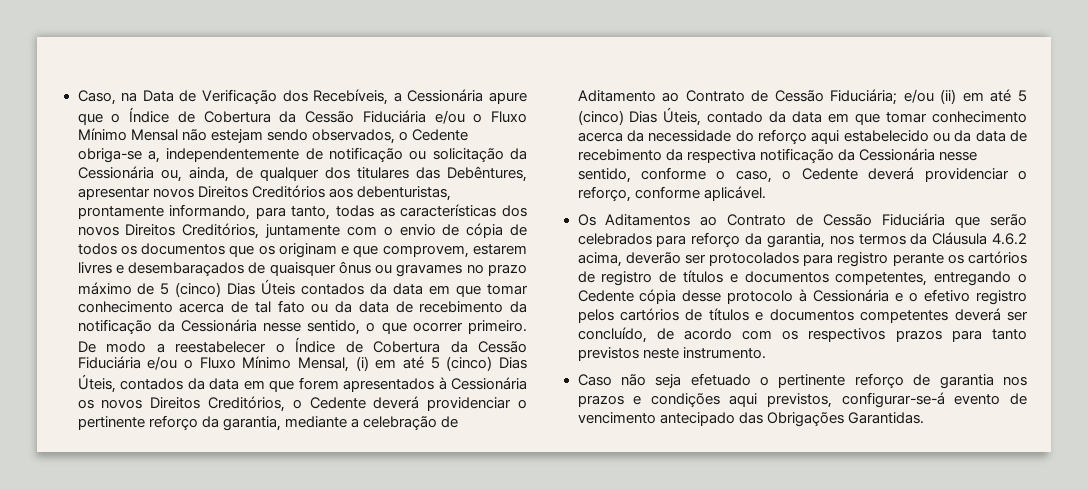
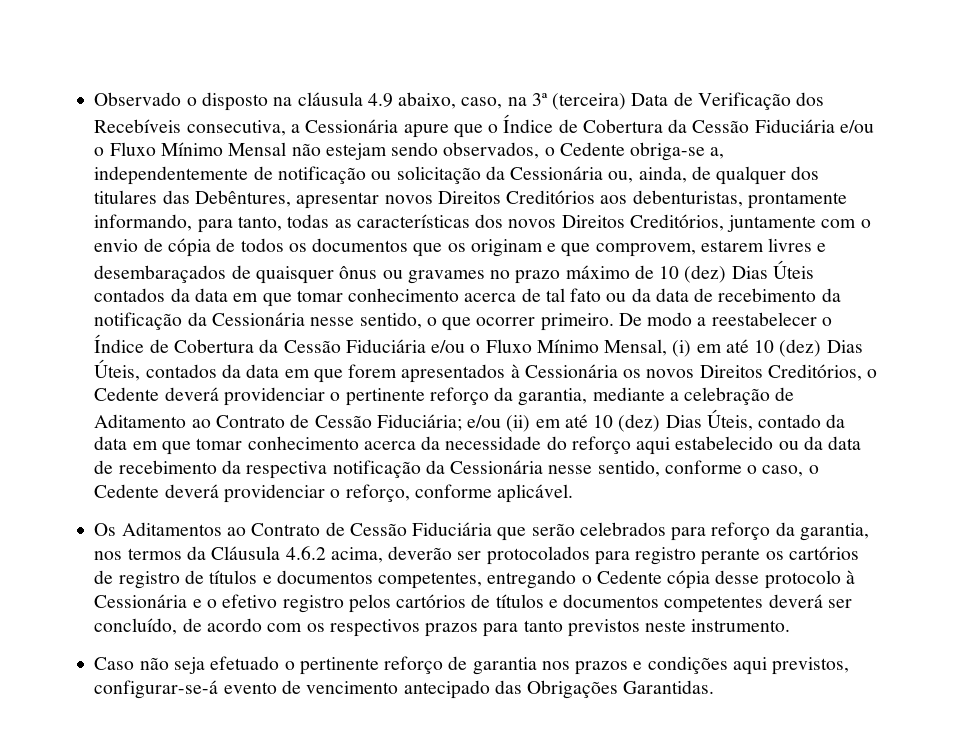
[77,90,138,105] Caso, na -> [94,92,627,111] Observado o disposto na cláusula 4.9 abaixo, caso, na 3ª (terceira)
[313,89,389,105] Recebíveis, -> [94,119,286,136] Recebíveis consecutiva,
[160,282,222,297] 5 (cinco) -> [659,265,727,283] 10 (dez)
[430,356,493,371] 5 (cinco) -> [754,339,822,357] 10 (dez)
[1018,90,1027,102] [577,110,624,125] 5 (cinco) -> [593,414,661,432] 10 (dez)

